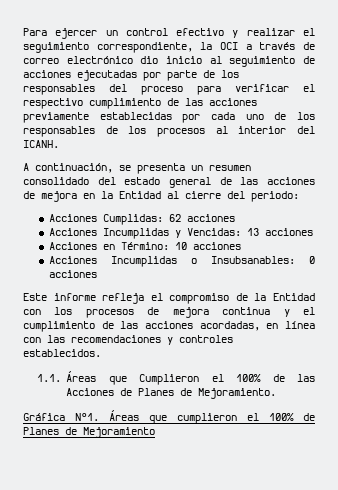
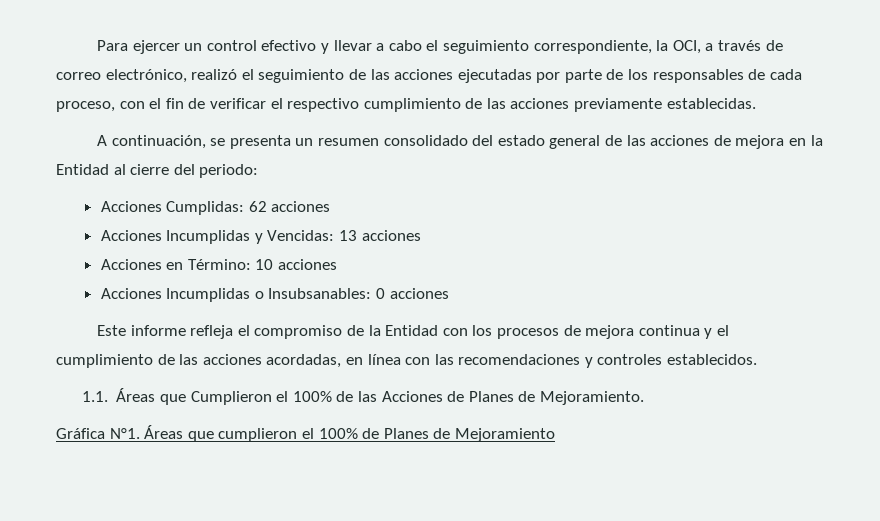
[246,28,295,36] realizar -> [333,40,422,51] llevar a cabo
[220,42,238,50] OCI -> [672,40,701,54] OCI,
[66,56,222,64] electrónico dio inicio al -> [105,69,254,83] electrónico, realizó el
(315, 60) none -> [370,69,390,80] las
[109,84,221,95] del proceso para -> [748,69,802,80] [56,98,206,112] de cada proceso, con el fin de
[99,112,315,123] [23,126,315,137] [23,140,59,148] establecidas por cada uno de los responsables de los procesos al interior del ICANH. -> [666,98,756,109] establecidas.

